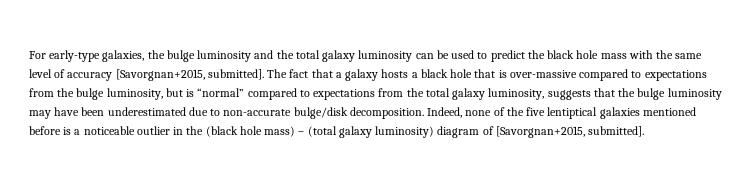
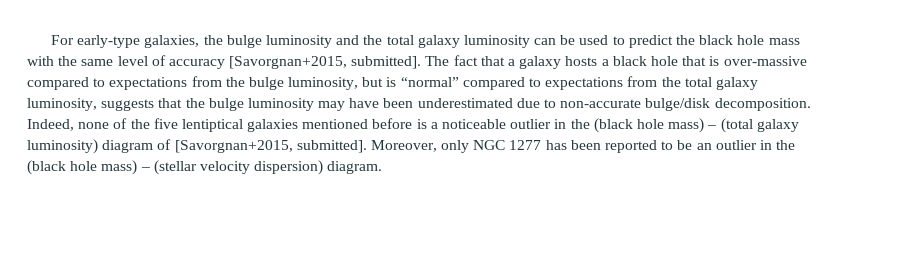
(645, 131) none -> [370,140,796,153] [27,160,383,175] Moreover, only NGC 1277 has been reported to be an outlier in the (black hole mass) – (stellar velocity dispersion) diagram.

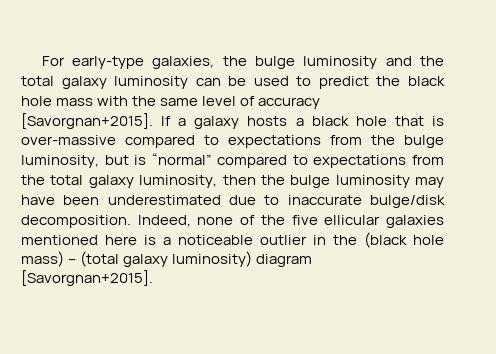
[229,55,505,69] [Savorgnan+2015, submitted]. The fact that -> [21,113,172,129] [Savorgnan+2015]. If
[101,98,183,111] suggests that -> [222,175,256,185] then
[560,99,642,108] non-accurate -> [287,195,362,205] inaccurate
[181,119,243,132] lentiptical -> [324,215,381,225] ellicular
[372,118,413,129] before -> [105,235,137,245] here
[157,139,796,153] [27,160,383,175] of [Savorgnan+2015, submitted]. Moreover, only NGC 1277 has been reported to be an outlier in the (black hole mass) – (stellar velocity dispersion) diagram. -> [21,270,153,286] [Savorgnan+2015].

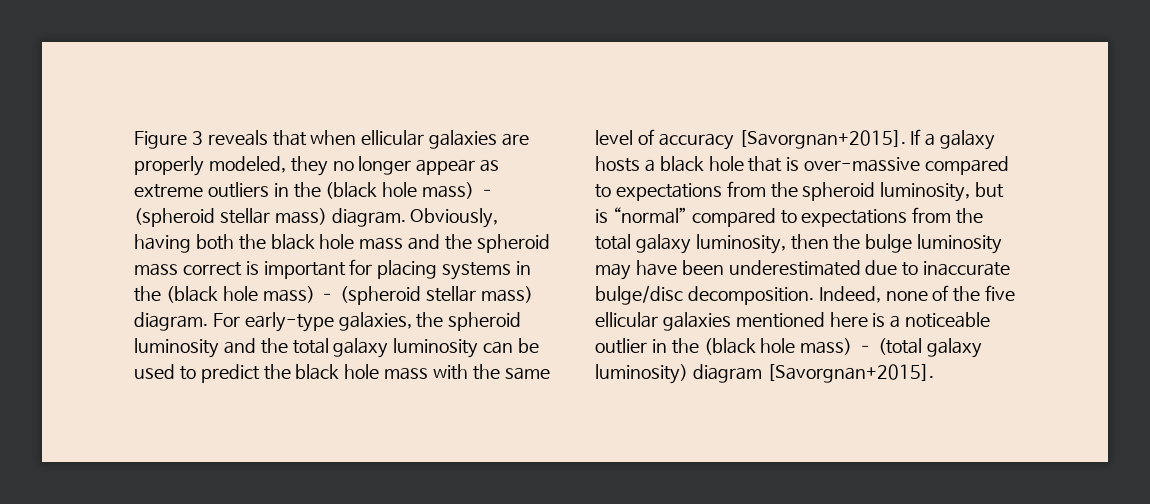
(41, 61) none -> [134,130,530,149] [134,156,500,176] [134,182,496,199] [134,208,499,228] [134,234,550,253] [134,259,531,280] [134,286,534,305] [134,312,208,331] Figure 3 reveals that when ellicular galaxies are properly modeled, they no longer appear as extreme outliers in the (black hole mass) – (spheroid stellar mass) diagram. Obviously, having both the black hole mass and the spheroid mass correct is important for placing systems in the (black hole mass) – (spheroid stellar mass) diagram.
[255,56,296,69] bulge -> [448,312,522,331] spheroid
[404,135,444,148] bulge -> [802,182,876,201] spheroid
[370,195,445,208] bulge/disk -> [595,285,683,305] bulge/disc

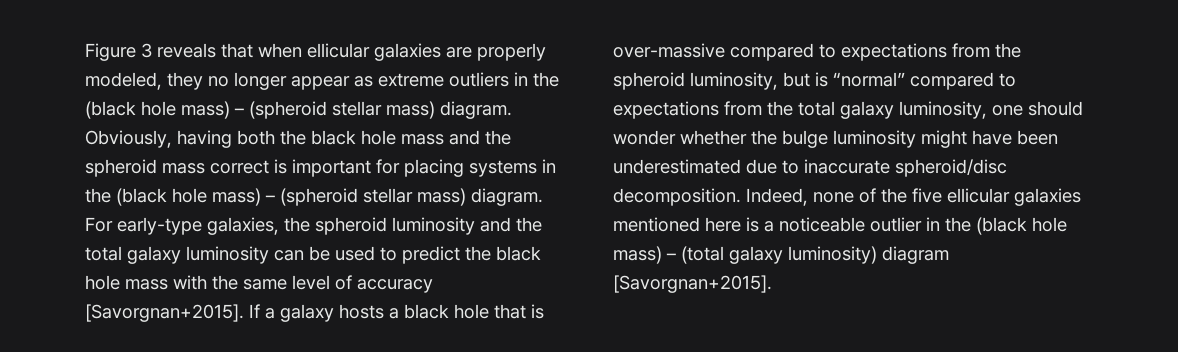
[790,234,829,250] then -> [992,101,1083,116] [613,130,747,145] one should wonder whether
[595,263,631,280] may -> [921,130,967,148] might
[595,285,683,305] bulge/disc -> [895,159,1007,177] spheroid/disc

